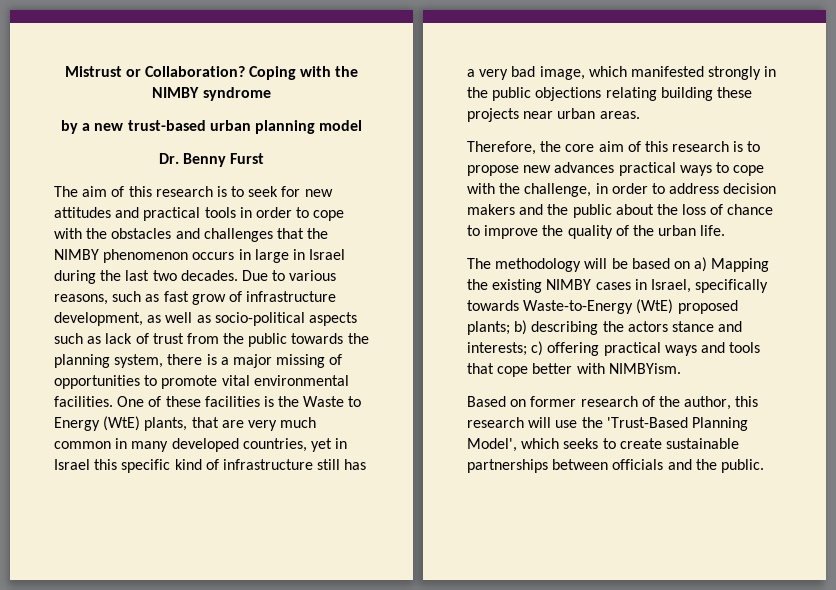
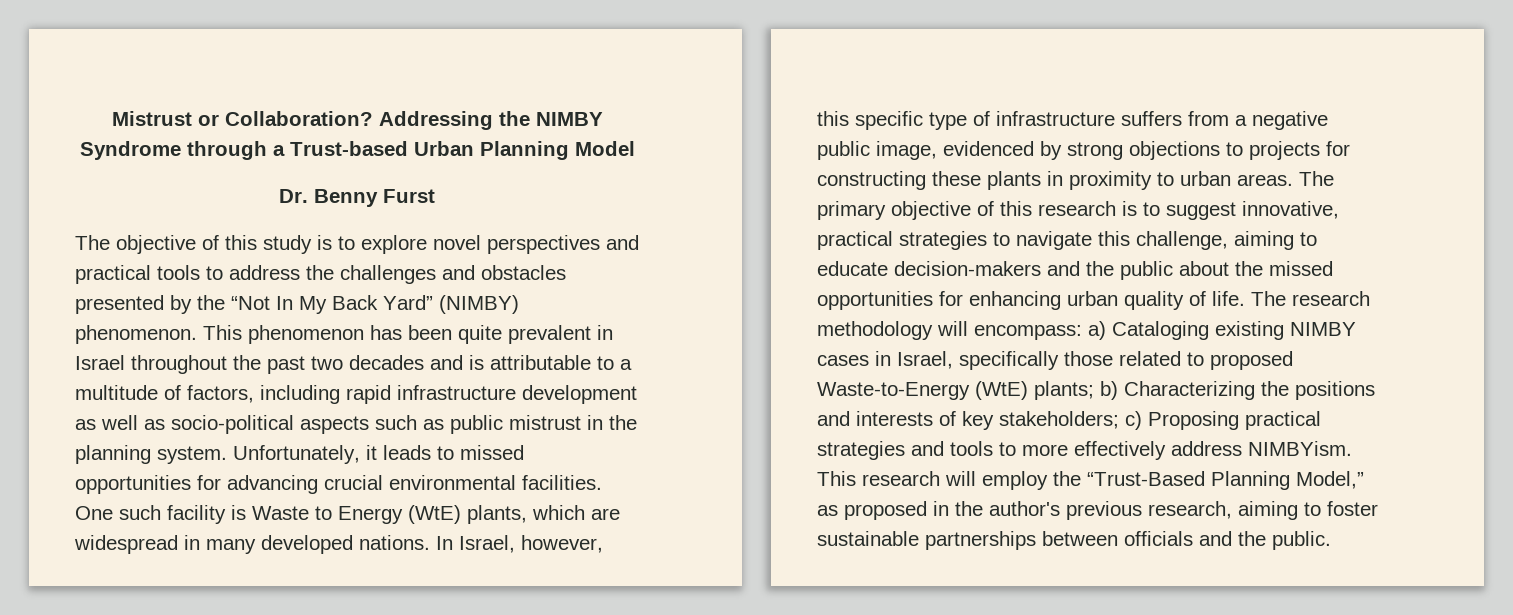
[249,66,359,80] [152,87,271,101] [60,120,363,134] Coping with the NIMBY syndrome // by a new trust-based urban planning model -> [378,111,603,130] [79,141,635,160] Addressing the NIMBY Syndrome through a Trust-based Urban Planning Model
[82,186,333,197] [54,207,345,221] [54,228,329,242] [54,249,346,263] [54,270,337,284] [54,291,337,305] [54,312,143,326] aim of this research is to seek for new attitudes and practical tools in order to cope with the obstacles and challenges that the NIMBY phenomenon occurs in large in Israel during the last two decades. Due to various reasons, such as fast grow of infrastructure development, -> [116,235,639,254] [75,265,566,284] [75,295,519,314] [75,325,613,344] [75,355,632,374] [75,385,637,404] objective of this study is to explore novel perspectives and practical tools to address the challenges and obstacles presented by the “Not In My Back Yard” (NIMBY) phenomenon. This phenomenon has been quite prevalent in Israel throughout the past two decades and is attributable to a multitude of factors, including rapid infrastructure development
[105,333,369,347] [54,354,343,368] [54,375,349,389] [54,396,300,407] lack of trust from the public towards the planning system, there is a major missing of opportunities to promote vital environmental facilities. One of these facilities is the -> [450,415,637,434] [75,445,524,464] [75,475,602,494] [75,505,246,524] public mistrust in the planning system. Unfortunately, it leads to missed opportunities for advancing crucial environmental facilities. One such facility is
[191,417,317,431] [54,438,348,452] [54,459,90,470] that are very much common in many developed countries, yet in Israel -> [532,505,620,520] [74,535,603,554] which are widespread in many developed nations. In Israel, however,
[174,459,367,470] [467,66,777,80] [467,87,752,101] [467,108,640,122] [467,141,761,155] [467,162,765,176] [467,183,777,197] [467,204,515,215] kind of infrastructure still has a very bad image, which manifested strongly in the public objections relating building these projects near urban areas. // Therefore, the core aim of this research is to propose new advances practical ways to cope with the challenge, in order to address decision makers -> [929,111,1328,130] [817,141,1350,160] [817,171,1334,190] [817,201,1339,220] [817,231,1317,250] [817,261,1041,276] type of infrastructure suffers from a negative public image, evidenced by strong objections to projects for constructing these plants in proximity to urban areas. The primary objective of this research is to suggest innovative, practical strategies to navigate this challenge, aiming to educate decision-makers
[682,204,774,215] [467,225,726,239] [467,257,770,272] [467,279,488,290] loss of chance to improve the quality of the urban life. // The methodology will be based on a) Mapping the -> [1269,261,1333,276] [817,291,1370,310] [817,321,1209,340] missed opportunities for enhancing urban quality of life. The research methodology will encompass: a) Cataloging
[467,300,519,311] towards -> [1064,351,1293,370] those related to proposed
[677,300,738,314] proposed -> (1028, 390) none
[531,321,743,335] [467,341,761,356] [467,363,681,377] [467,396,759,410] [467,417,748,431] [467,438,662,452] describing the actors stance and interests; c) offering practical ways and tools that cope better with NIMBYism. // Based on former research of the author, this research will use the 'Trust-Based Planning Model', which seeks to create -> [1124,381,1375,400] [817,411,1321,430] [817,441,1352,460] [817,471,1364,490] [817,501,1378,520] Characterizing the positions and interests of key stakeholders; c) Proposing practical strategies and tools to more effectively address NIMBYism. This research will employ the “Trust-Based Planning Model,” as proposed in the author's previous research, aiming to foster

